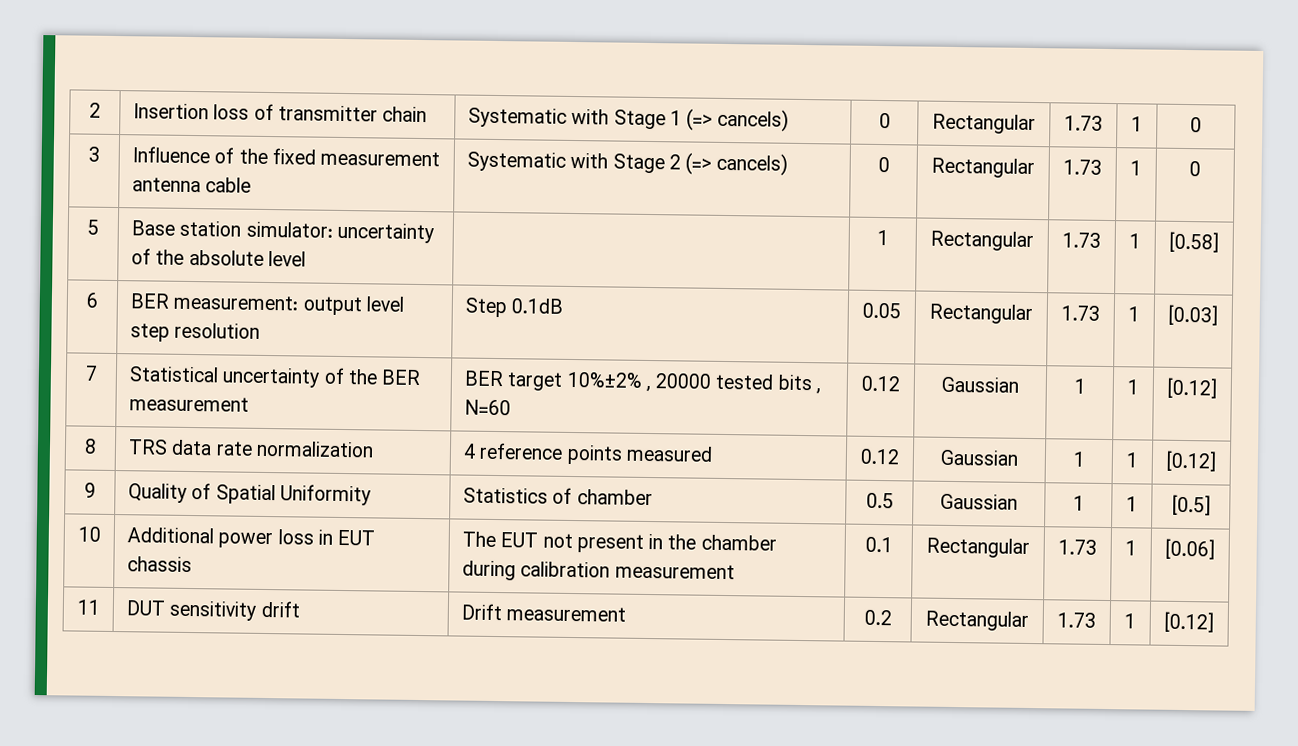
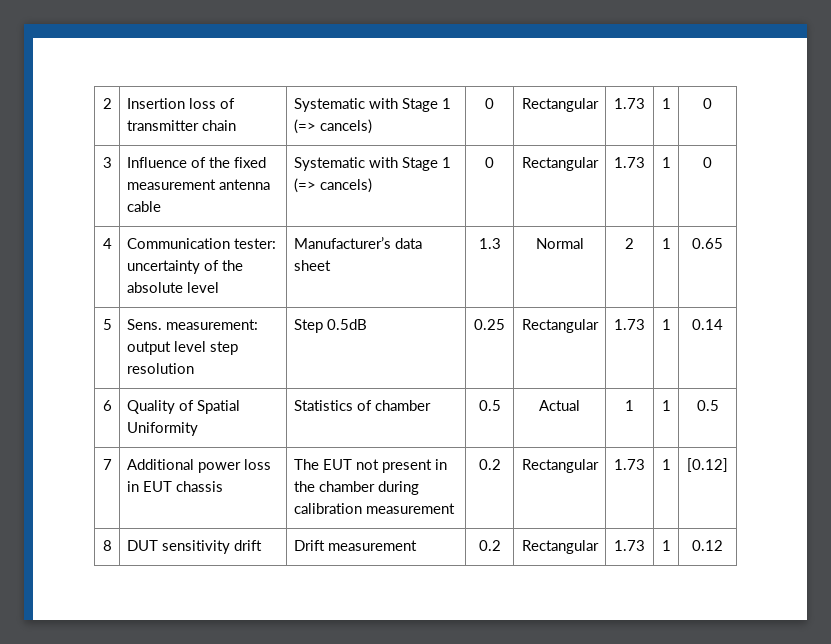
[668,152,789,176] [877,156,890,173] [931,157,1035,179] [1063,159,1102,175] [1130,160,1142,176] [1189,161,1201,177] [87,219,99,235] [130,220,333,238] 2 (=> cancels) | 0 | Rectangular | 1.73 | 1 | 0 // 5 | Base station simulator: -> [441,157,451,168] [293,178,372,193] [485,157,494,168] [521,157,599,171] [614,157,645,168] [661,157,671,168] [703,157,712,168] [102,238,112,249] [126,238,276,249] 1 (=> cancels) | 0 | Rectangular | 1.73 | 1 | 0 // 4 | Communication tester:
[876,229,889,246] [930,230,1034,252] [1062,232,1101,248] [1129,233,1141,249] [1169,231,1219,253] | 1 | Rectangular | 1.73 | 1 | [0.58] -> [293,237,422,249] [293,260,331,271] [478,238,501,249] [535,238,584,249] [625,238,634,249] [661,238,671,249] [692,238,723,249] [102,319,112,330] [126,319,258,330] [126,341,238,355] [126,363,194,374] [293,319,367,333] [474,319,505,330] [521,319,599,333] [614,319,645,330] [661,319,671,330] [692,319,723,330] Manufacturer’s data sheet | 1.3 | Normal | 2 | 1 | 0.65 // 5 | Sens. measurement: output level step resolution | Step 0.5dB | 0.25 | Rectangular | 1.73 | 1 | 0.14
[129,293,404,316] [129,322,261,342] [464,297,564,318] [862,302,901,319] [929,303,1033,325] [1061,305,1100,321] [1128,306,1140,322] [1168,304,1218,326] [85,365,98,381] [128,366,422,388] [128,396,249,412] [463,370,821,395] [463,399,511,416] [861,375,900,392] [941,376,1019,393] [1073,378,1086,394] [1127,379,1139,395] [1167,377,1217,399] [84,438,97,454] [127,439,374,458] [462,442,713,465] [860,448,900,465] [940,449,1019,466] [1072,451,1086,467] [1126,452,1139,468] [1166,450,1217,472] [84,482,96,498] | BER measurement: output level step resolution | Step 0.1dB | 0.05 | Rectangular | 1.73 | 1 | [0.03] // 7 | Statistical uncertainty of the BER measurement | BER target 10%±2% , 20000 tested bits , N=60 | 0.12 | Gaussian | 1 | 1 | [0.12] // 8 | TRS data rate normalization | 4 reference points measured | 0.12 | Gaussian | 1 | 1 | [0.12] // 9 -> (112, 405) none
[940,493,1018,510] [1072,495,1085,511] [1126,496,1138,512] [1171,494,1211,516] [77,526,101,542] Gaussian | 1 | 1 | [0.5] // 10 -> [539,400,580,411] [625,400,634,411] [661,400,671,411] [696,400,719,411] [102,459,112,470] Actual | 1 | 1 | 0.5 // 7
[864,536,893,553] [926,537,1030,558] [1058,539,1097,555] [1125,540,1137,556] [1165,538,1215,560] [76,599,100,615] 0.1 | Rectangular | 1.73 | 1 | [0.06] // 11 -> [478,459,501,470] [521,459,599,473] [614,459,645,470] [661,459,671,470] [687,458,728,472] [102,540,112,551] 0.2 | Rectangular | 1.73 | 1 | [0.12] // 8
[1164,611,1214,633] [0.12] -> [692,540,723,551] 0.12

